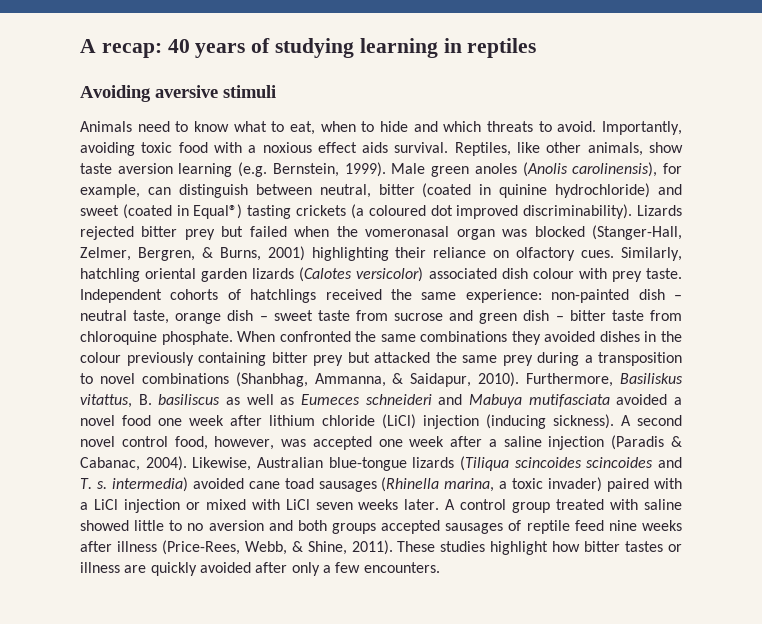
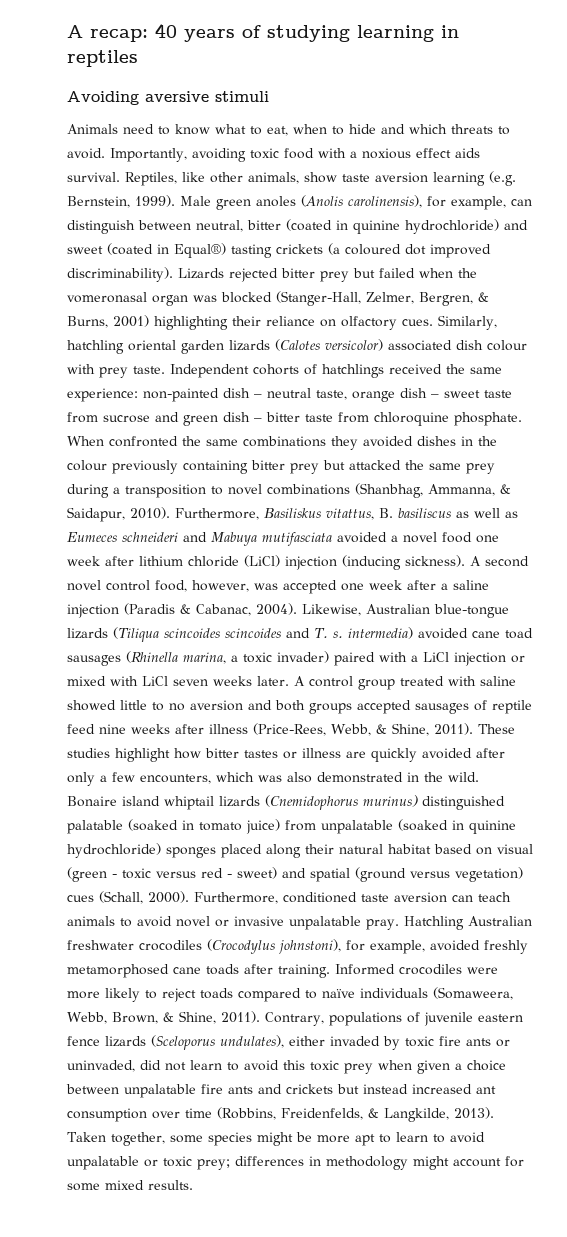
[363,562,440,573] encounters. -> [140,772,479,784] [67,795,505,810] [67,819,516,834] [67,843,533,858] [67,867,523,882] [67,891,511,904] [67,916,532,930] [67,939,528,954] [67,964,498,978] [67,987,513,1002] [67,1011,523,1026] [67,1035,510,1050] [67,1060,506,1074] [66,1084,496,1098] [67,1107,494,1122] [67,1132,485,1146] [67,1156,524,1170] [67,1180,193,1191] encounters, which was also demonstrated in the wild. Bonaire island whiptail lizards (Cnemidophorus murinus) distinguished palatable (soaked in tomato juice) from unpalatable (soaked in quinine hydrochloride) sponges placed along their natural habitat based on visual (green - toxic versus red - sweet) and spatial (ground versus vegetation) cues (Schall, 2000). Furthermore, conditioned taste aversion can teach animals to avoid novel or invasive unpalatable pray. Hatchling Australian freshwater crocodiles (Crocodylus johnstoni), for example, avoided freshly metamorphosed cane toads after training. Informed crocodiles were more likely to reject toads compared to naïve individuals (Somaweera, Webb, Brown, & Shine, 2011). Contrary, populations of juvenile eastern fence lizards (Sceloporus undulates), either invaded by toxic fire ants or uninvaded, did not learn to avoid this toxic prey when given a choice between unpalatable fire ants and crickets but instead increased ant consumption over time (Robbins, Freidenfelds, & Langkilde, 2013). Taken together, some species might be more apt to learn to avoid unpalatable or toxic prey; differences in methodology might account for some mixed results.

